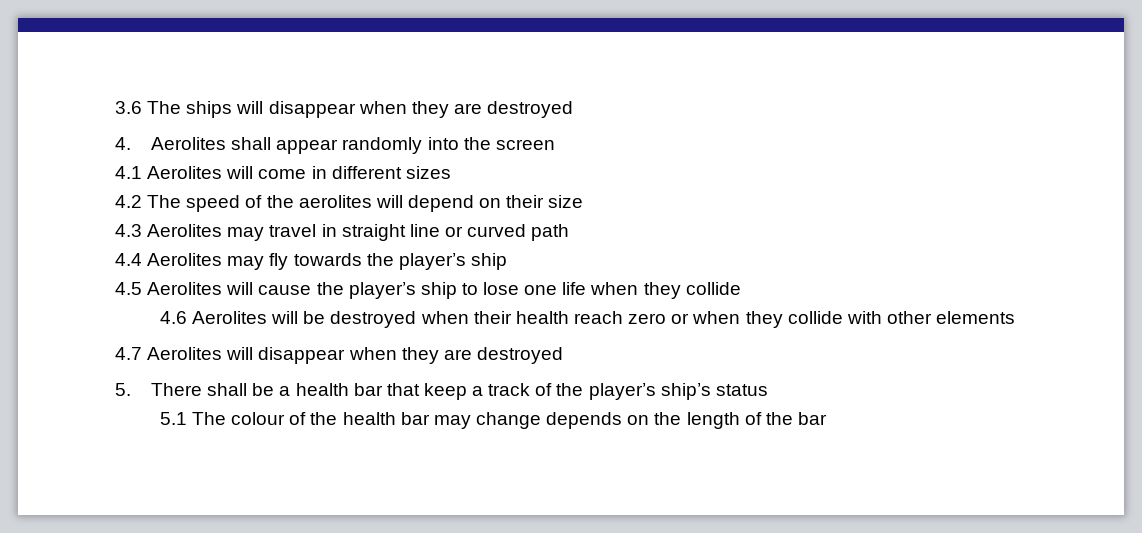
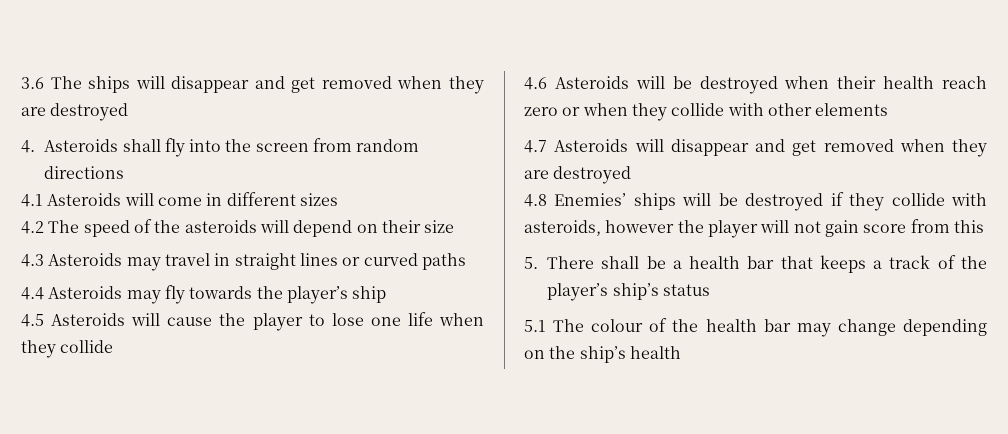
(356, 109) none -> [254,76,392,93] and get removed
[151,137,423,154] Aerolites shall appear randomly -> [44,138,185,157] Asteroids shall fly
(555, 144) none -> [313,138,420,152] [44,166,125,179] from random directions
[147,166,223,179] Aerolites -> [47,193,122,206] Asteroids
[298,195,372,208] aerolites -> [184,220,257,233] asteroids
[147,224,223,237] Aerolites -> [48,253,123,266] Asteroids
[409,224,440,237] line -> [299,253,338,266] lines
[531,224,570,241] path -> [421,253,466,270] paths
[147,253,223,266] Aerolites -> [48,286,123,299] Asteroids
[147,282,223,295] Aerolites -> [51,313,126,326] Asteroids
[348,282,457,299] player’s ship -> [252,313,303,331] player
[192,311,268,324] Aerolites -> [554,76,629,89] Asteroids
[147,347,563,364] Aerolites will disappear when they are destroyed -> [554,139,987,157] [524,166,632,184] [524,192,988,211] [524,219,984,238] Asteroids will disappear and get removed when they are destroyed // 4.8 Enemies’ ships will be destroyed if they collide with asteroids, however the player will not gain score from this
[423,383,467,400] keep -> [819,255,866,273] keeps
[546,412,623,429] depends -> [903,319,987,336] depending
[686,412,827,429] length of the bar -> [579,346,681,363] ship’s health

